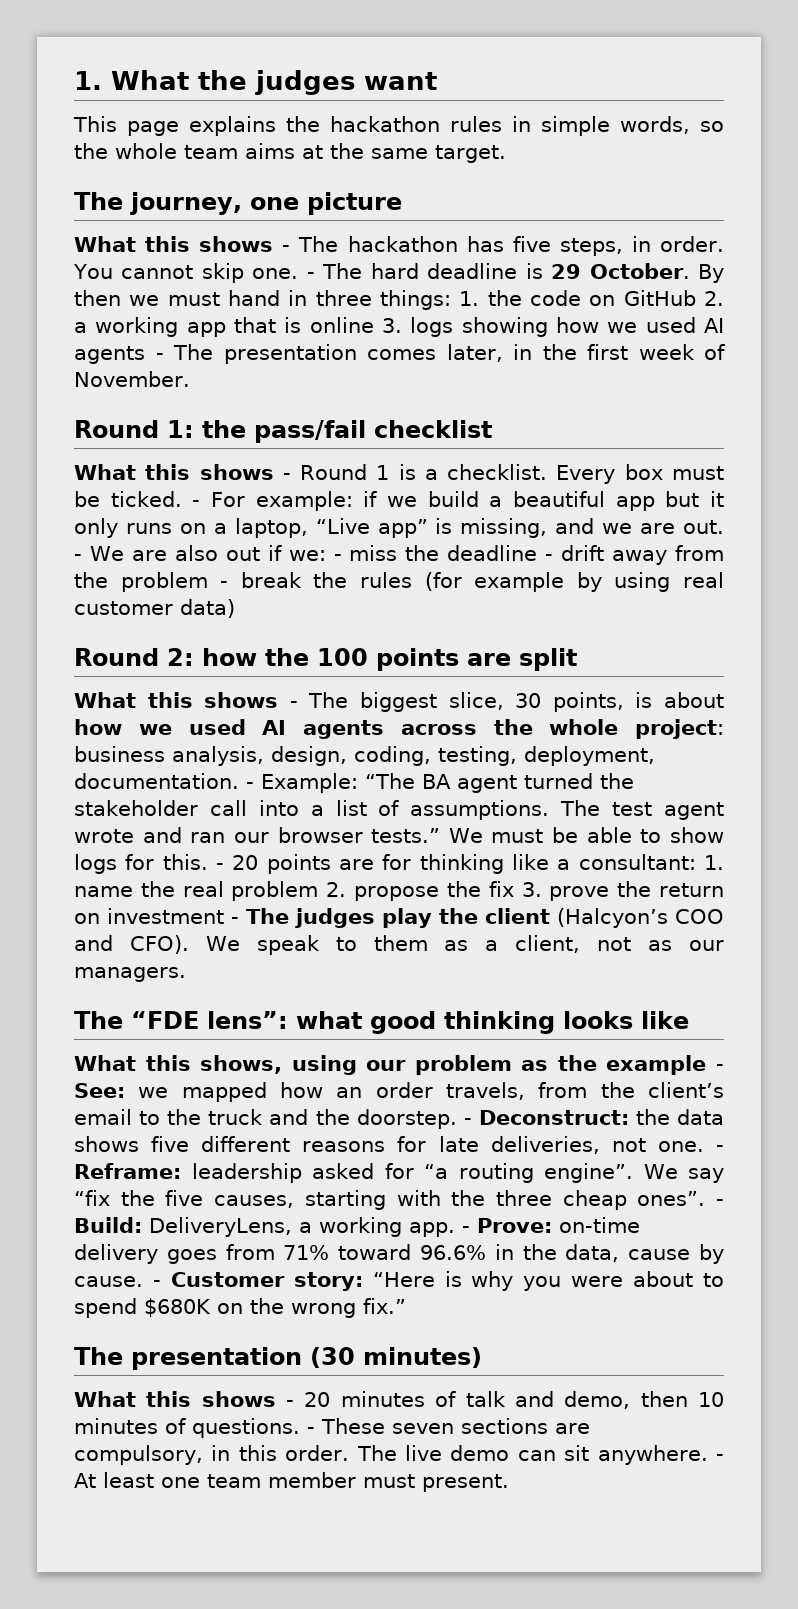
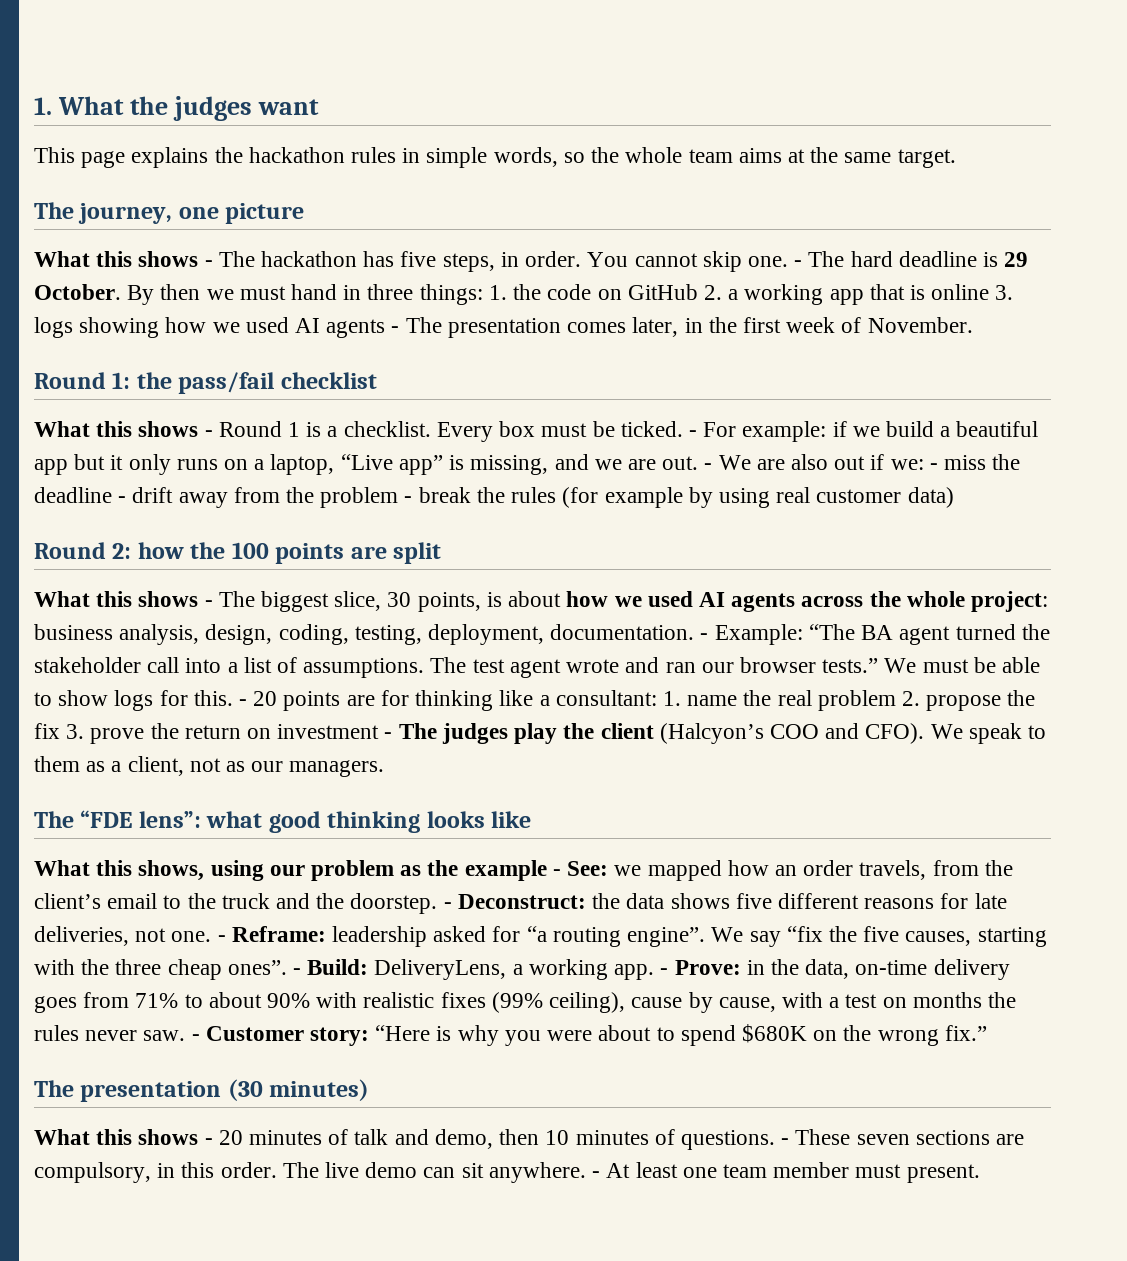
(552, 1225) none -> [746,959,850,979] in the data,
[338,1244,724,1264] [74,1276,143,1287] toward 96.6% in the data, cause by cause. -> [184,992,1016,1013] [34,1025,186,1041] to about 90% with realistic fixes (99% ceiling), cause by cause, with a test on months the rules never saw.

